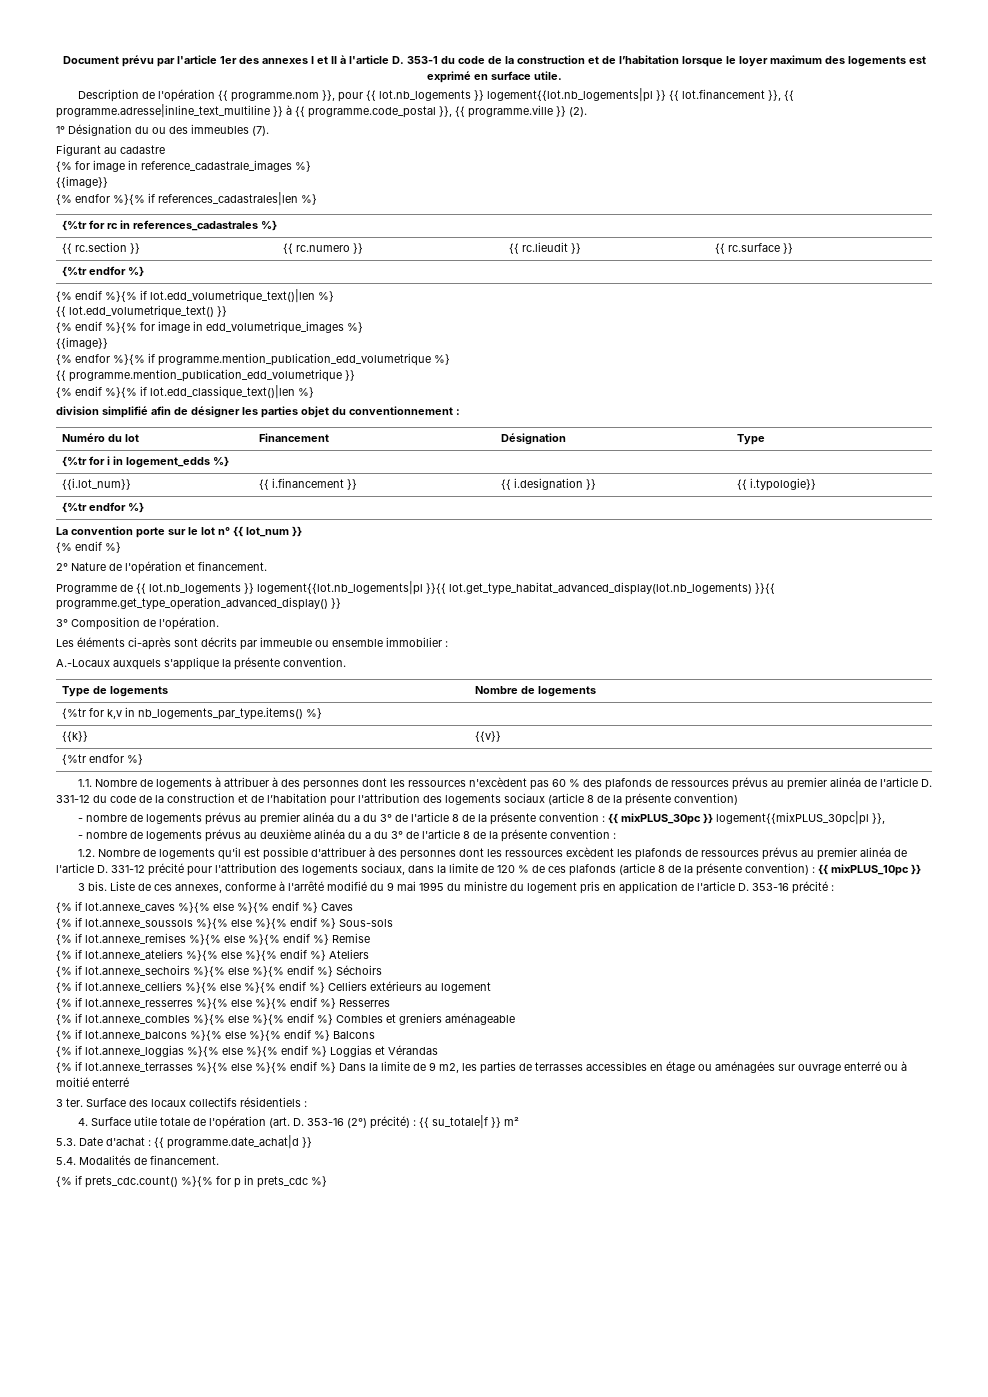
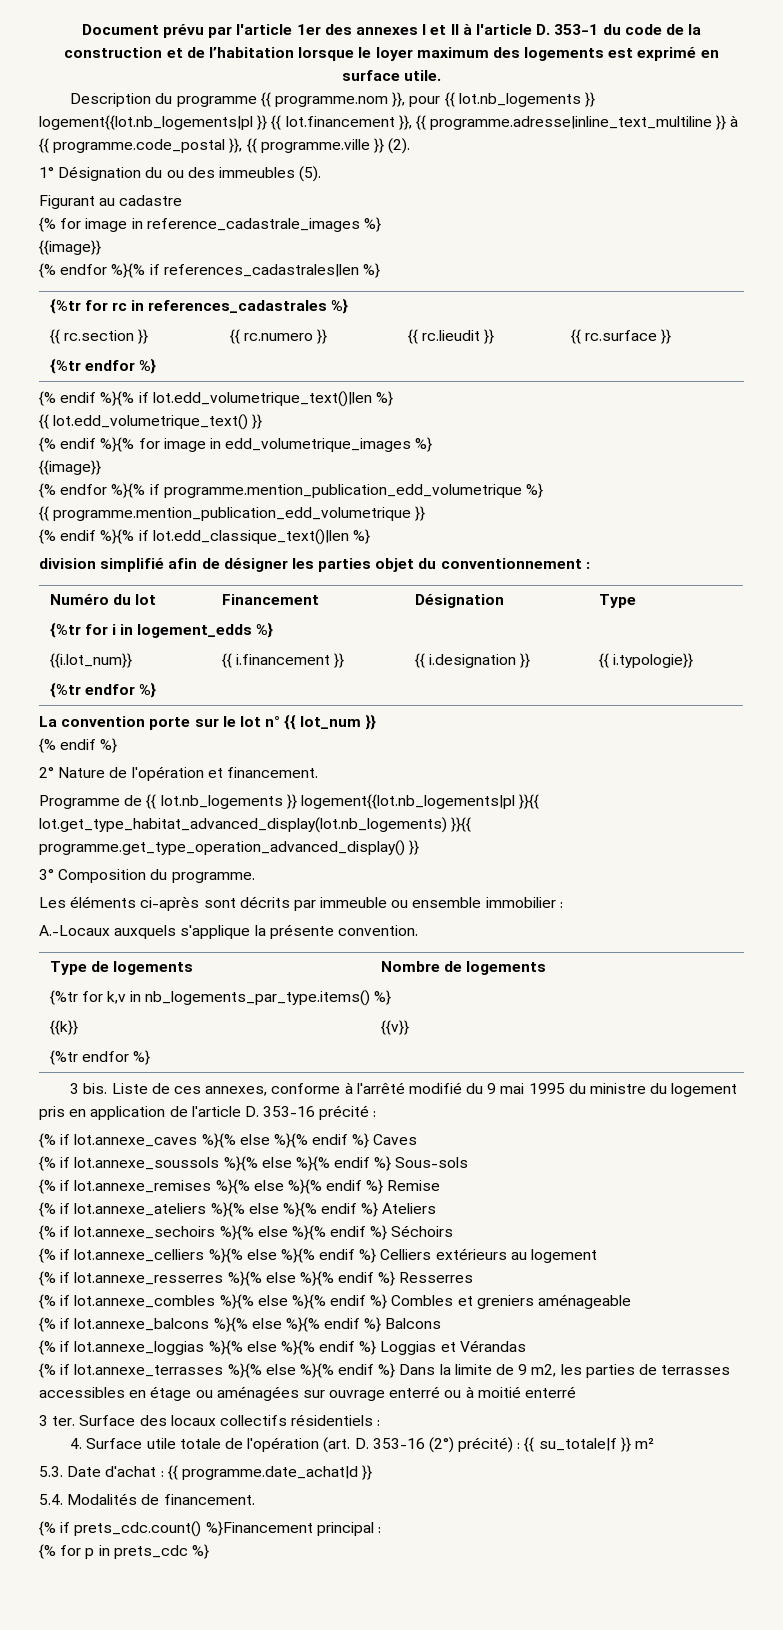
[141,89,215,102] de l'opération -> [155,93,257,107] du programme
[252,126,269,136] (7). -> [299,166,322,182] (5).
[143,617,219,630] de l'opération. -> [150,869,255,883] du programme.
[77,777,932,790] [56,793,738,806] [77,811,885,825] [77,829,616,842] [77,847,907,860] [56,863,921,876] // 1.1. Nombre de logements à attribuer à des personnes dont les ressources n'excèdent pas 60 % des plafonds de ressources prévus au premier alinéa de l'article D. 331-12 du code de la construction et de l’habitation pour l'attribution des logements sociaux (article 8 de la présente convention) // - nombre de logements prévus au premier alinéa du a du 3° de l'article 8 de la présente convention : {{ mixPLUS_30pc }} logement{{mixPLUS_30pc|pl }}, // - nombre de logements prévus au deuxième alinéa du a du 3° de l'article 8 de la présente convention : // 1.2. Nombre de logements qu'il est possible d'attribuer à des personnes dont les ressources excèdent les plafonds de ressources prévus au premier alinéa de l'article D. 331-12 précité pour l'attribution des logements sociaux, dans la limite de 120 % de ces plafonds (article 8 de la présente convention) : {{ mixPLUS_10pc }} -> (150, 1057) none
[181,1176,213,1187] %}{% -> [205,1521,381,1536] [39,1544,56,1559] %}Financement principal : // {%

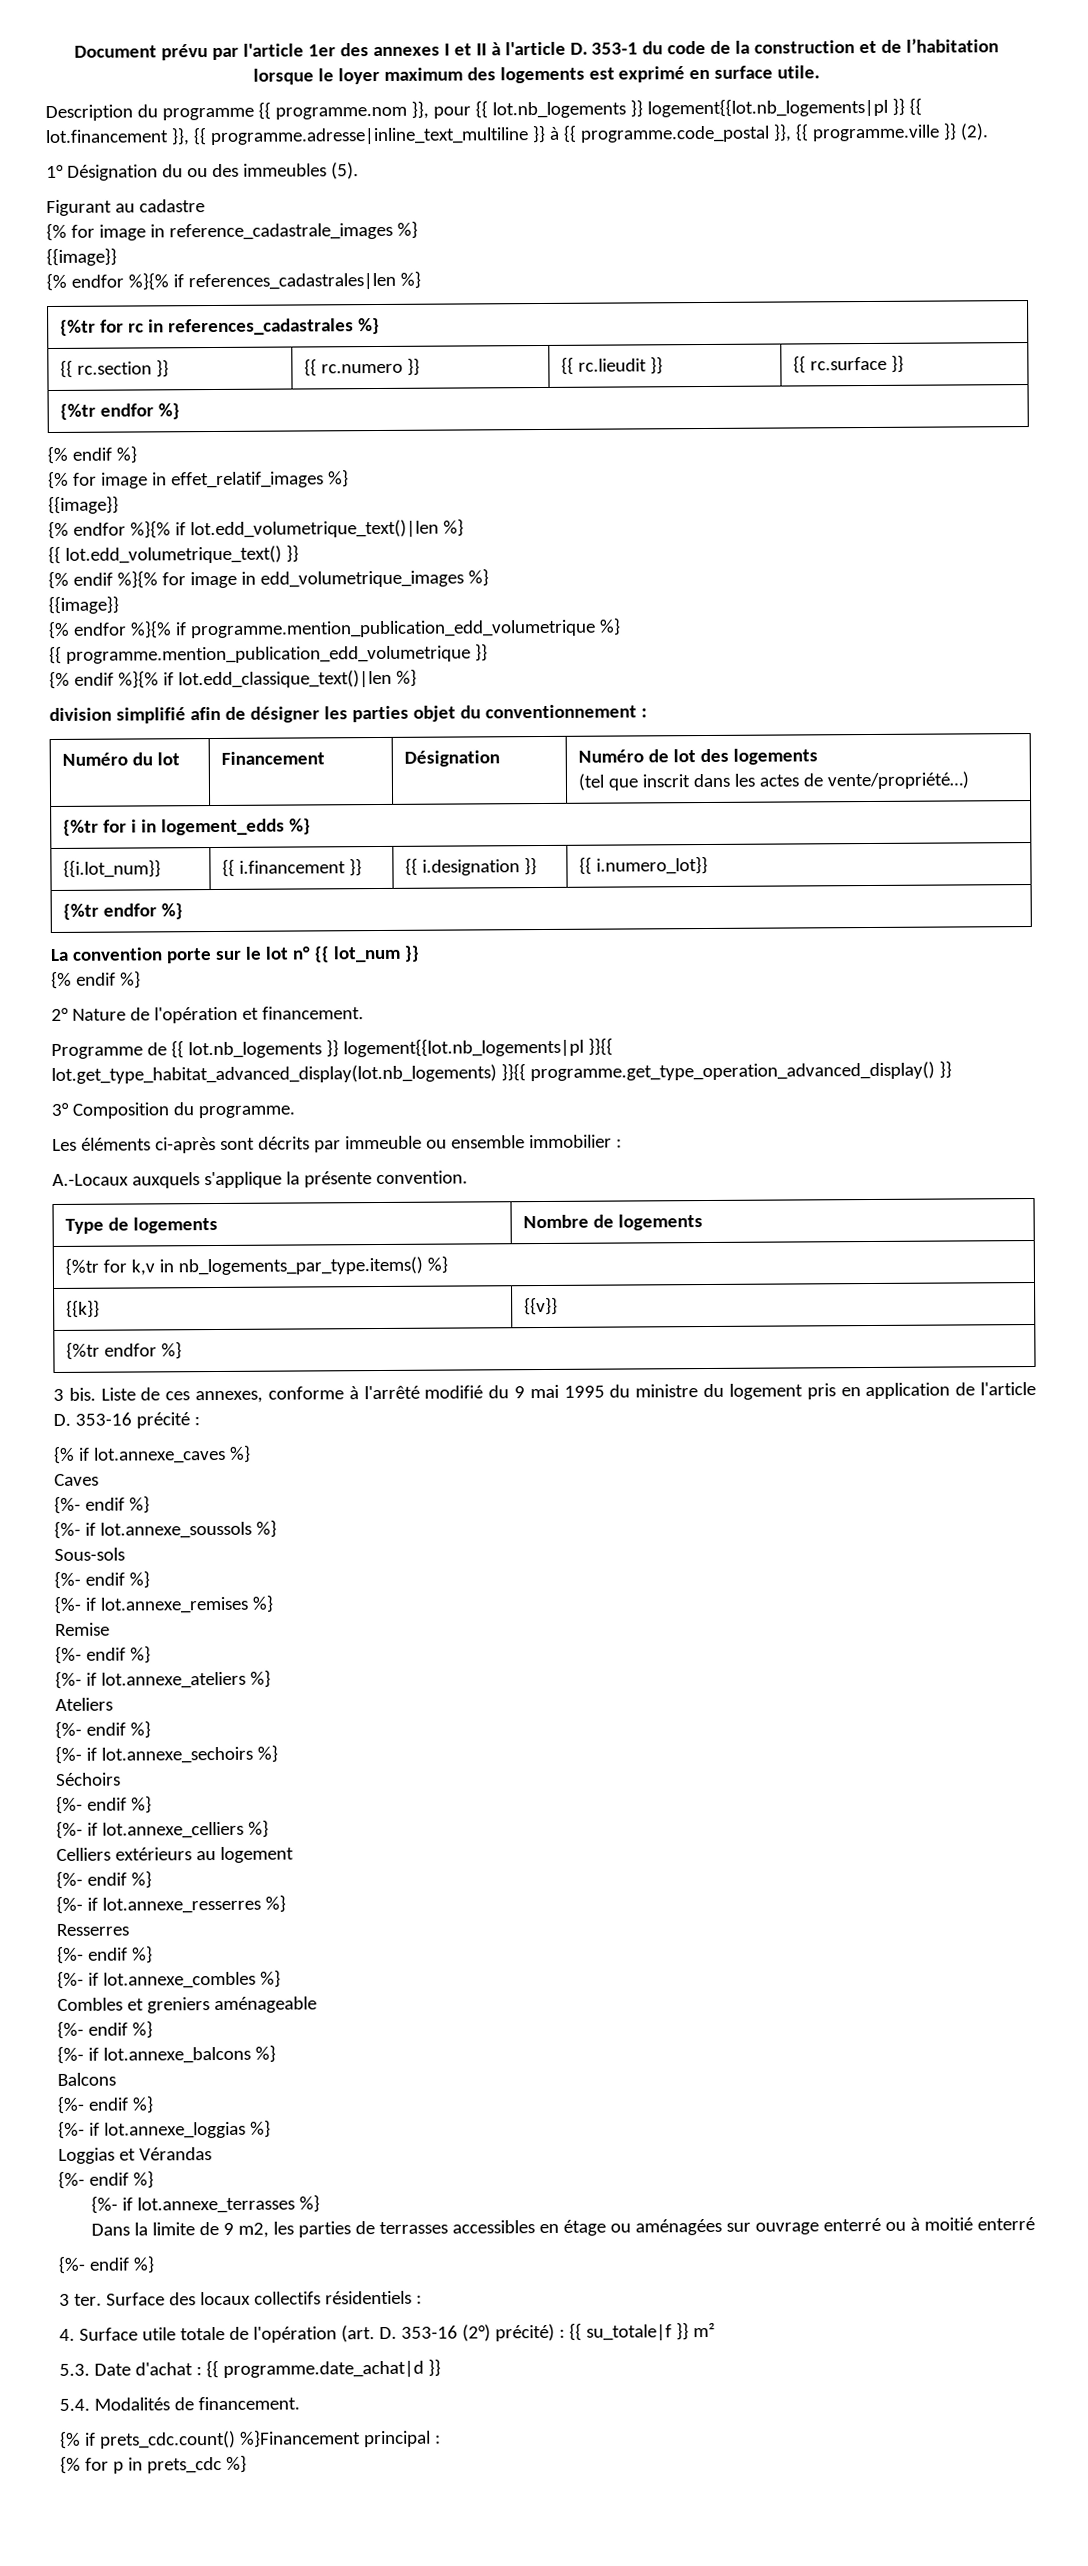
(97, 397) none -> [115,445,137,464] [48,469,349,490] [48,495,119,515] [48,520,126,540] %} // {% for image in effet_relatif_images %} // {{image}} // {% endfor
[598,594,636,608] Type -> [577,748,818,765] [577,771,969,791] Numéro de lot des logements // (tel que inscrit dans les actes de vente/propriété…)
[612,653,693,668] i.typologie}} -> [595,855,708,875] i.numero_lot}}
[201,1133,418,1148] [39,1156,469,1171] [39,1179,441,1194] [39,1202,437,1217] [39,1225,454,1240] [39,1248,377,1263] %}{% else %}{% endif %} Caves // {% if lot.annexe_soussols %}{% else %}{% endif %} Sous-sols // {% if lot.annexe_remises %}{% else %}{% endif %} Remise // {% if lot.annexe_ateliers %}{% else %}{% endif %} Ateliers // {% if lot.annexe_sechoirs %}{% else %}{% endif %} Séchoirs // {% if lot.annexe_celliers %}{% else %}{% endif %} -> [228,1444,251,1463] [54,1473,99,1486] [54,1495,150,1514] [54,1519,277,1539] [54,1547,125,1561] [54,1570,150,1589] [54,1594,274,1614] [55,1622,110,1636] [55,1645,151,1664] [55,1669,271,1689] [55,1697,113,1711] [55,1720,151,1739] [55,1744,278,1764] [55,1772,121,1786] [56,1795,152,1814] [56,1819,269,1839] %} // Caves // {%- endif %} // {%- if lot.annexe_soussols %} // Sous-sols // {%- endif %} // {%- if lot.annexe_remises %} // Remise // {%- endif %} // {%- if lot.annexe_ateliers %} // Ateliers // {%- endif %} // {%- if lot.annexe_sechoirs %} // Séchoirs // {%- endif %} // {%- if lot.annexe_celliers %} //
[39,1271,474,1286] [39,1294,388,1309] {% if lot.annexe_resserres %}{% else %}{% endif %} Resserres // {% if lot.annexe_combles %}{% else %}{% endif %} -> [56,1870,152,1889] [56,1894,286,1914] [56,1923,129,1936] [57,1945,153,1964] [57,1969,281,1989] {%- endif %} // {%- if lot.annexe_resserres %} // Resserres // {%- endif %} // {%- if lot.annexe_combles %} //
[39,1317,442,1332] [39,1340,377,1355] {% if lot.annexe_balcons %}{% else %}{% endif %} Balcons // {% if lot.annexe_loggias %}{% else %}{% endif %} -> [57,2020,153,2039] [57,2044,276,2064] [57,2072,116,2086] [57,2095,154,2114] [58,2119,271,2139] {%- endif %} // {%- if lot.annexe_balcons %} // Balcons // {%- endif %} // {%- if lot.annexe_loggias %} //
[39,1363,396,1378] {% if lot.annexe_terrasses %}{% else %}{% endif %} -> [58,2170,154,2189] [90,2194,320,2214] {%- endif %} // {%- if lot.annexe_terrasses %} //
(577, 1392) none -> [58,2255,155,2274] // {%- endif %}

